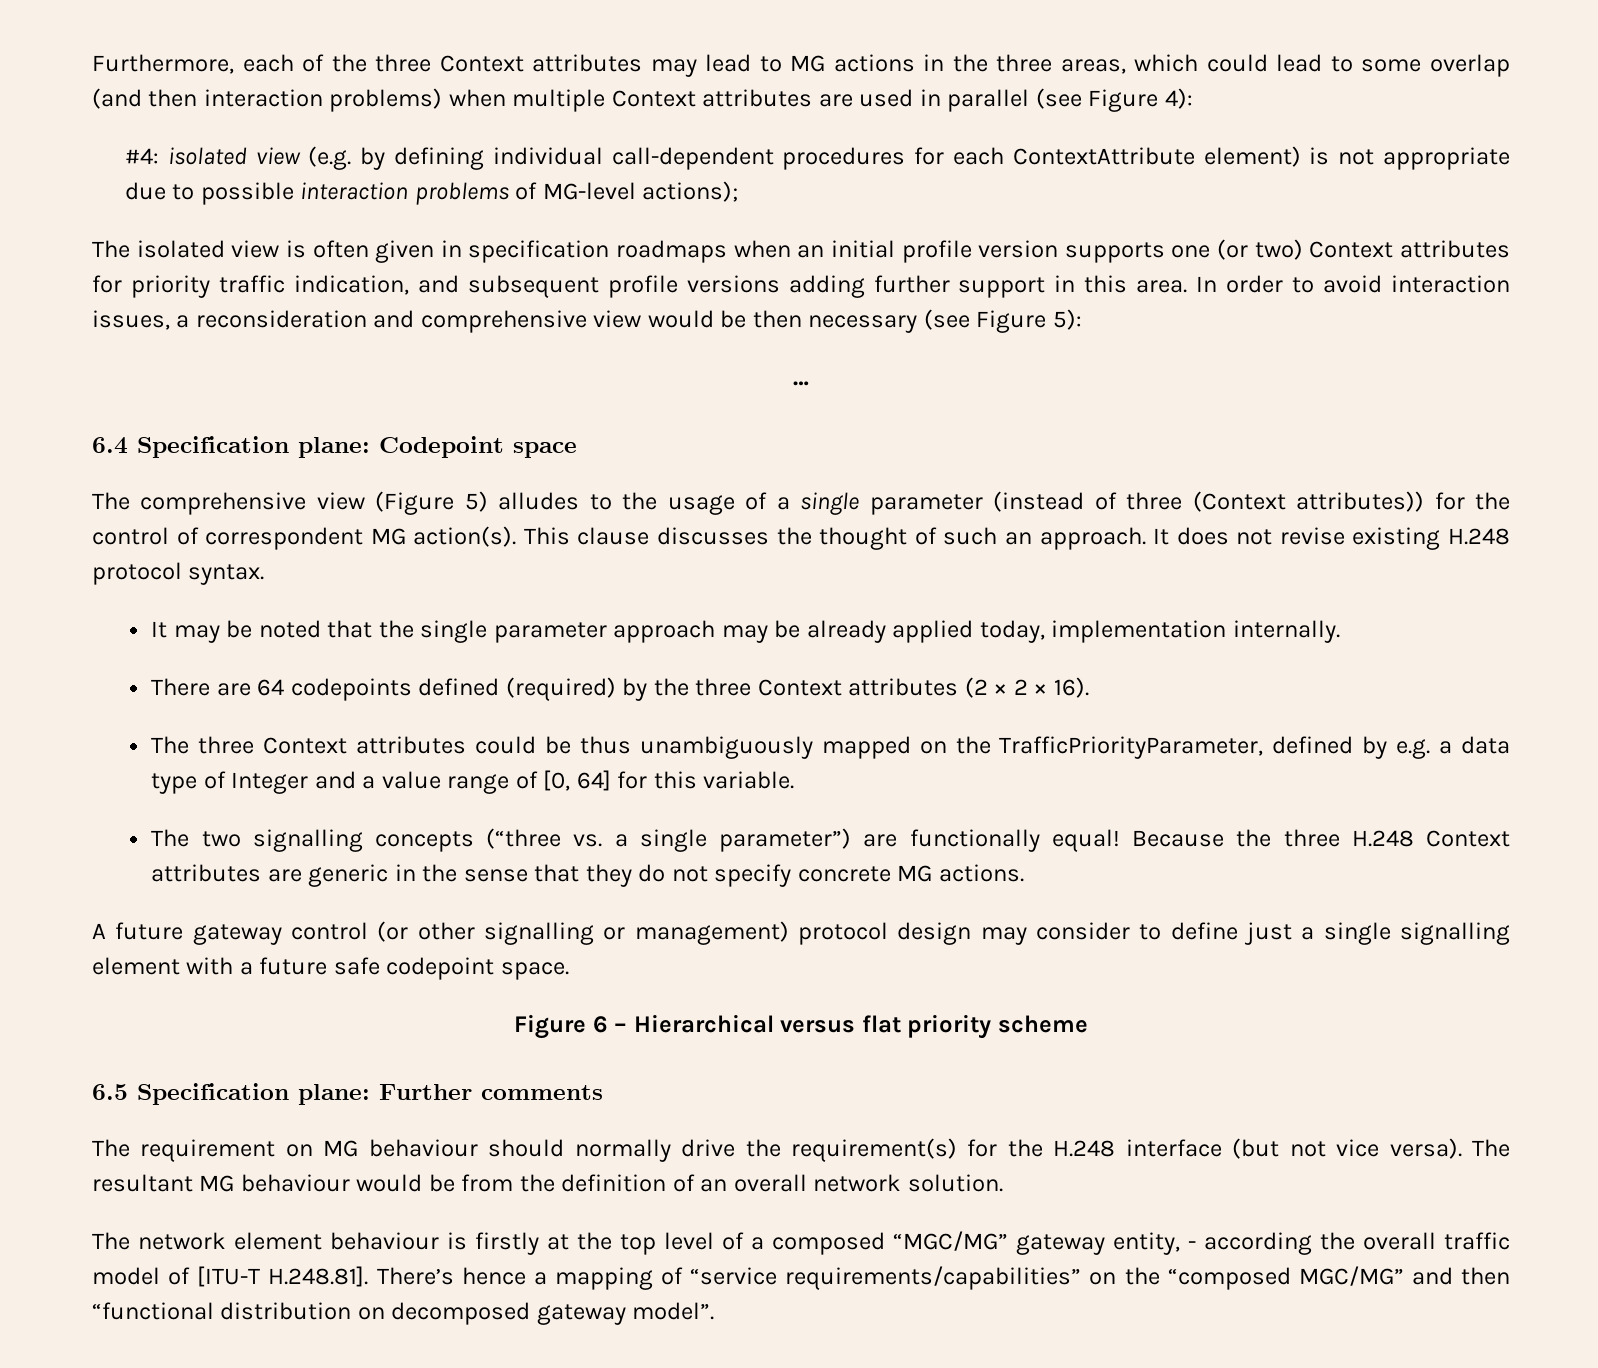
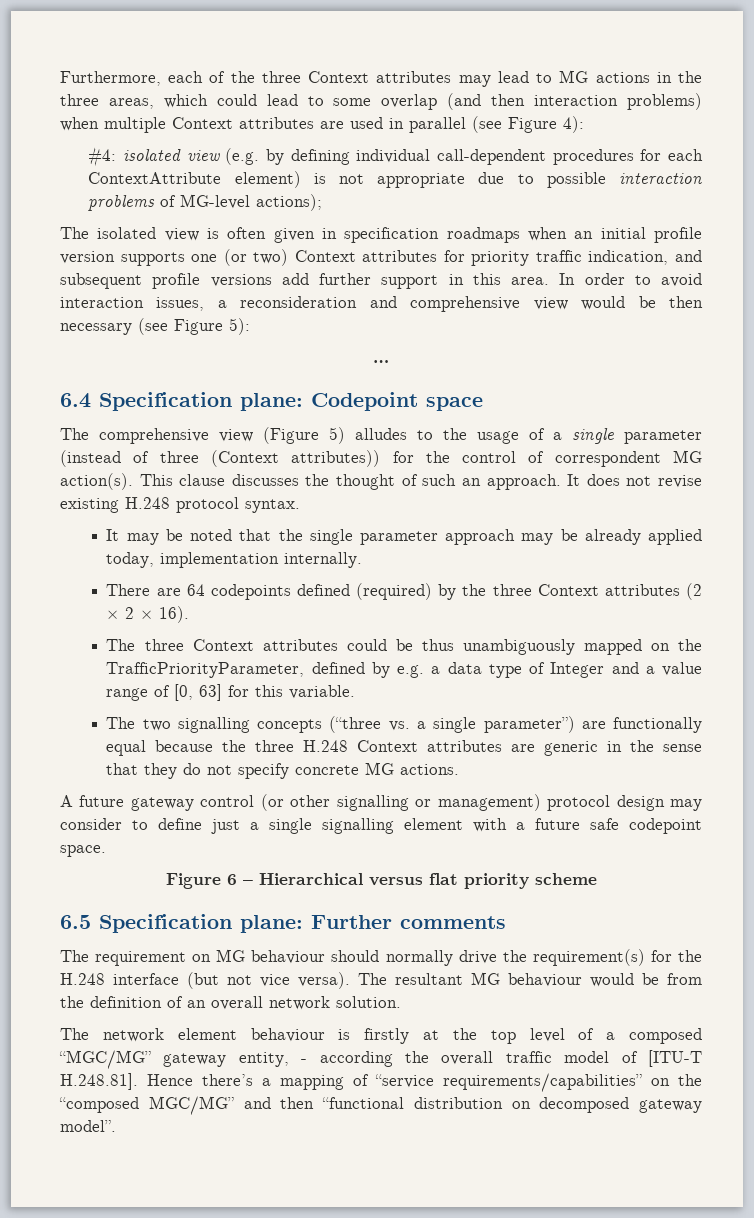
[788,275,865,298] adding -> [281,273,309,285] add
[576,770,611,791] 64] -> [199,684,223,701] 63]
[1051,829,1225,852] equal! Because -> [106,740,214,756] equal because
[376,1267,526,1285] There’s hence -> [147,1074,253,1086] Hence there’s

